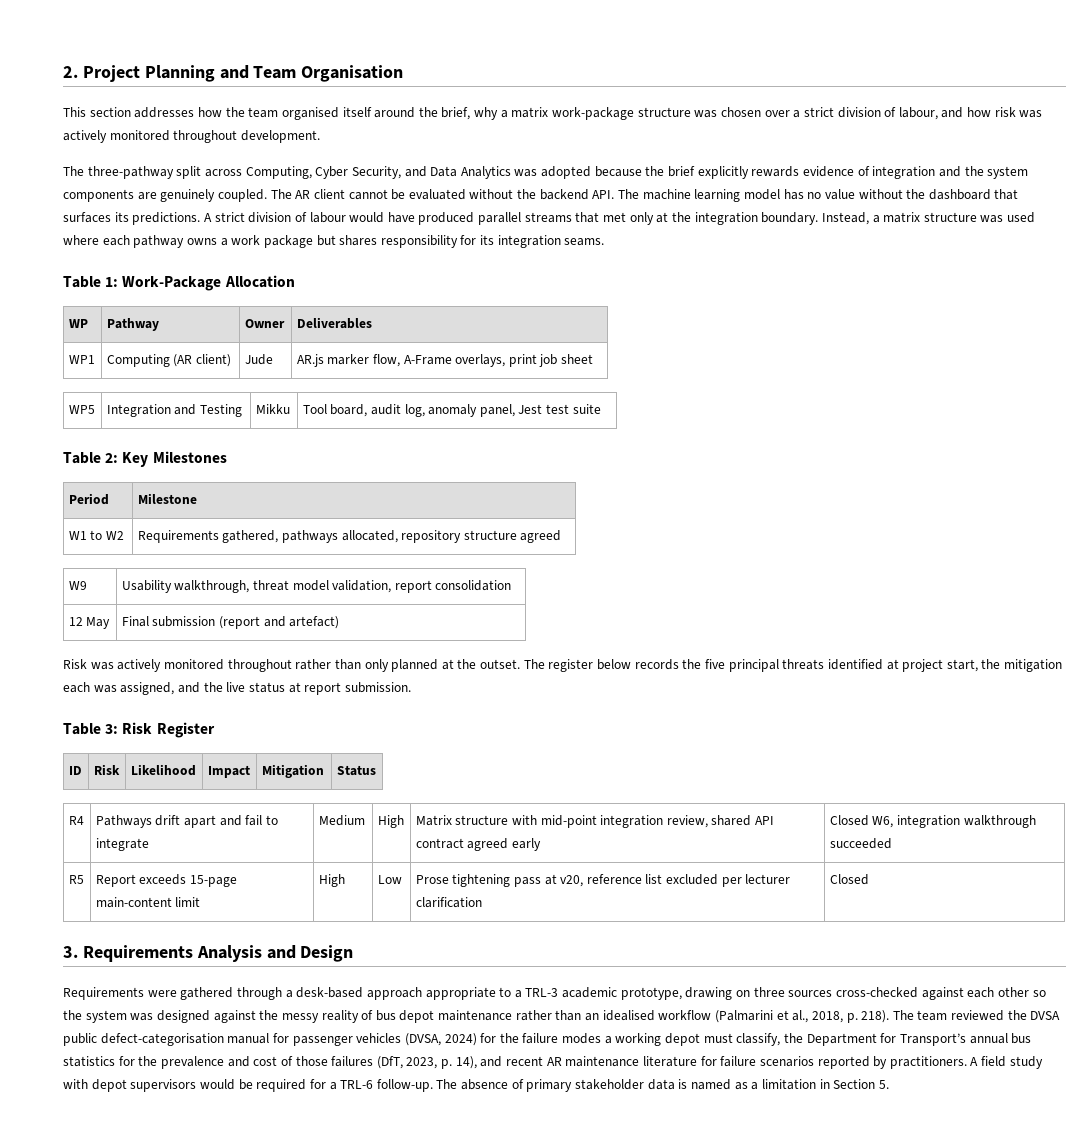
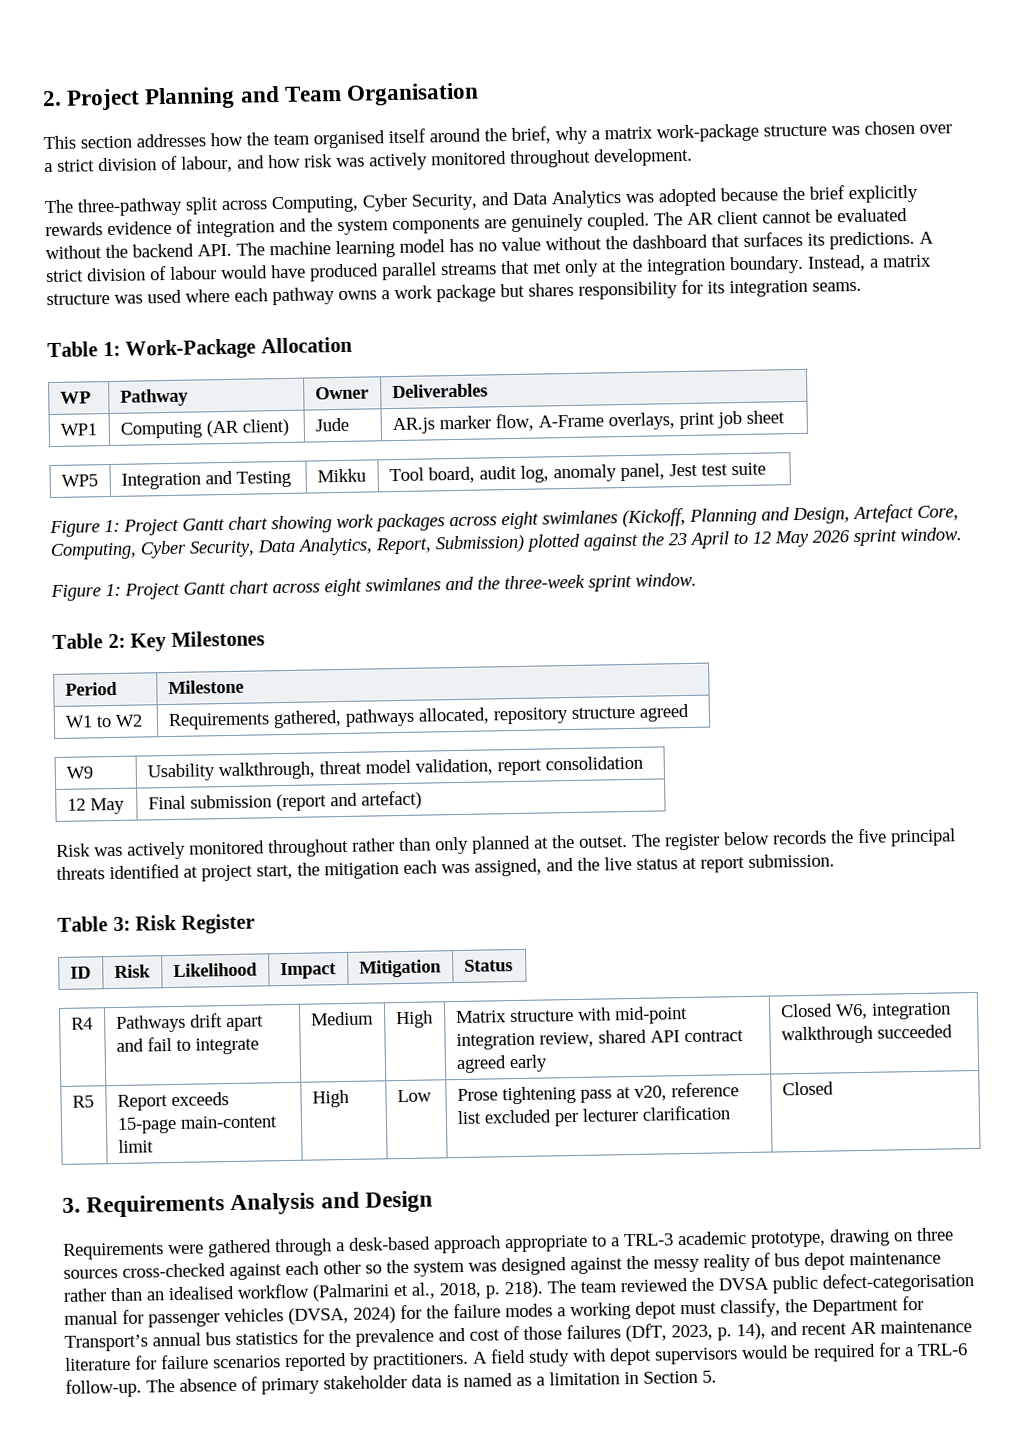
(601, 409) none -> [49,503,959,538] [50,527,962,561] [50,572,697,602] // Figure 1: Project Gantt chart showing work packages across eight swimlanes (Kickoff, Planning and Design, Artefact Core, Computing, Cyber Security, Data Analytics, Report, Submission) plotted against the 23 April to 12 May 2026 sprint window. // Figure 1: Project Gantt chart across eight swimlanes and the three-week sprint window.

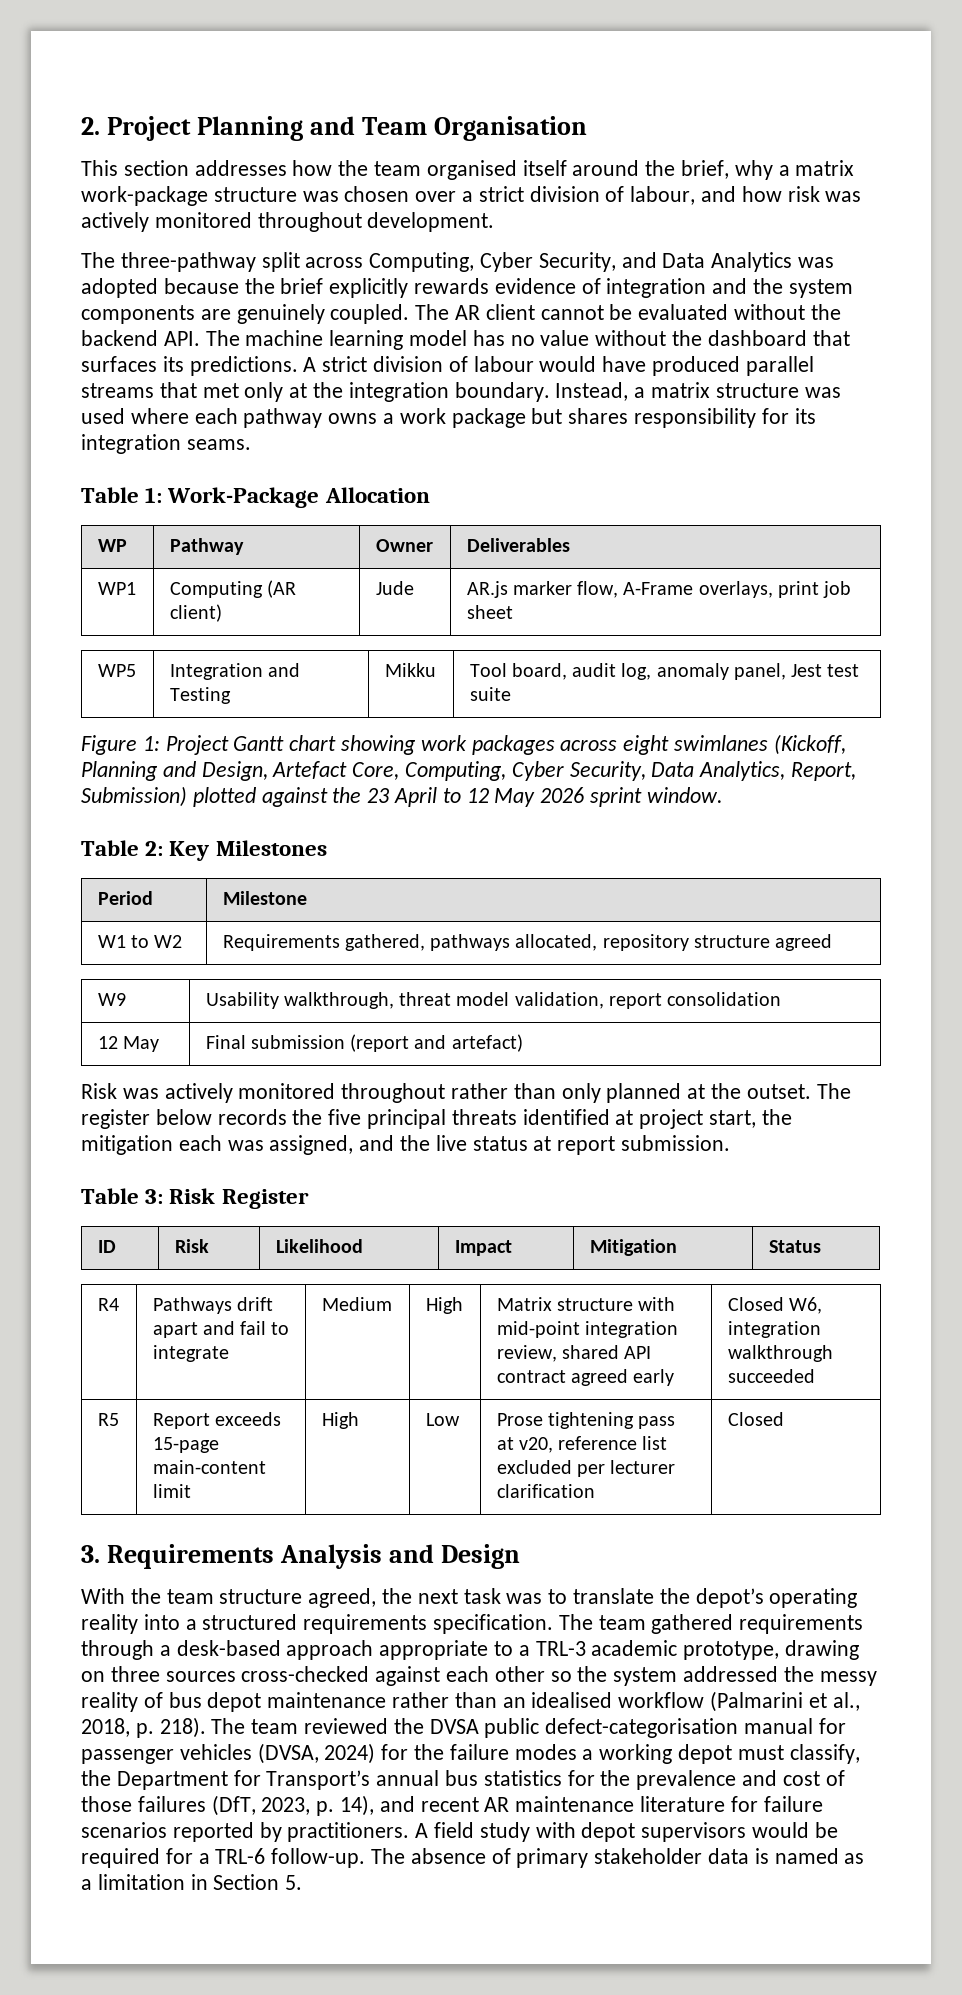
[50,572,697,602] // Figure 1: Project Gantt chart across eight swimlanes and the three-week sprint window. -> (723, 795) none
[63,1239,272,1260] Requirements were gathered -> [81,1588,858,1608] [81,1614,864,1634] With the team structure agreed, the next task was to translate the depot’s operating reality into a structured requirements specification. The team gathered requirements
[468,1257,623,1276] was designed against -> [683,1666,779,1682] addressed

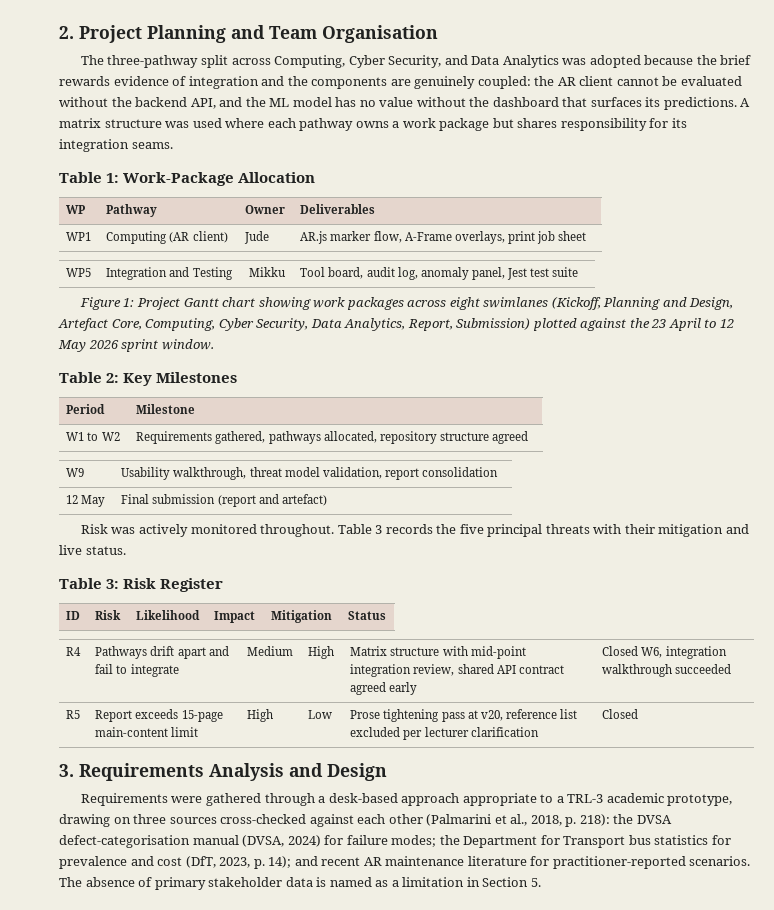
[81,160,855,180] [81,186,862,206] [81,212,495,232] // This section addresses how the team organised itself around the brief, why a matrix work-package structure was chosen over a strict division of labour, and how risk was actively monitored throughout development. -> (438, 34) none
[329,278,409,298] explicitly -> (752, 60) none
[788,279,853,298] system -> (308, 81) none
[330,304,450,324] coupled. The -> [477,76,555,89] coupled: the
[163,330,404,350] API. The machine learning -> [190,97,290,109] API, and the ML
[322,356,814,376] [81,382,646,402] strict division of labour would have produced parallel streams that met only at the integration boundary. Instead, a -> (751, 102) none
[341,1083,851,1103] [81,1109,212,1129] throughout rather than only planned at the outset. The register below -> [260,524,383,537] throughout. Table 3
[522,1109,792,1129] [81,1135,731,1155] identified at project start, the mitigation each was assigned, and the live status at report submission. -> [593,524,749,537] [59,545,126,555] with their mitigation and live status.
[81,1588,858,1608] [81,1614,864,1634] With the team structure agreed, the next task was to translate the depot’s operating reality into a structured requirements specification. The team gathered requirements -> [80,793,261,806] Requirements were gathered
[550,1666,877,1686] [81,1692,705,1712] so the system addressed the messy reality of bus depot maintenance rather than an idealised workflow -> (423, 819) none
[159,1717,389,1738] 218). The team reviewed -> [579,814,610,826] 218):
[484,1718,540,1738] public -> (672, 819) none
[818,1718,846,1734] [81,1743,860,1764] for passenger vehicles (DVSA, 2024) for the failure modes a working depot must classify, -> [242,835,437,847] (DVSA, 2024) for failure modes;
[266,1770,440,1790] Transport’s annual -> [563,836,626,848] Transport
[600,1770,631,1786] the -> (731, 840) none
[825,1770,845,1786] [81,1796,206,1812] of those failures -> (183, 861) none
[340,1795,375,1816] 14), -> [268,856,292,868] 14);
[763,1796,823,1812] [81,1822,838,1842] [81,1848,366,1868] failure scenarios reported by practitioners. A field study with depot supervisors would be required for a TRL-6 follow-up. -> [552,856,751,869] practitioner-reported scenarios.

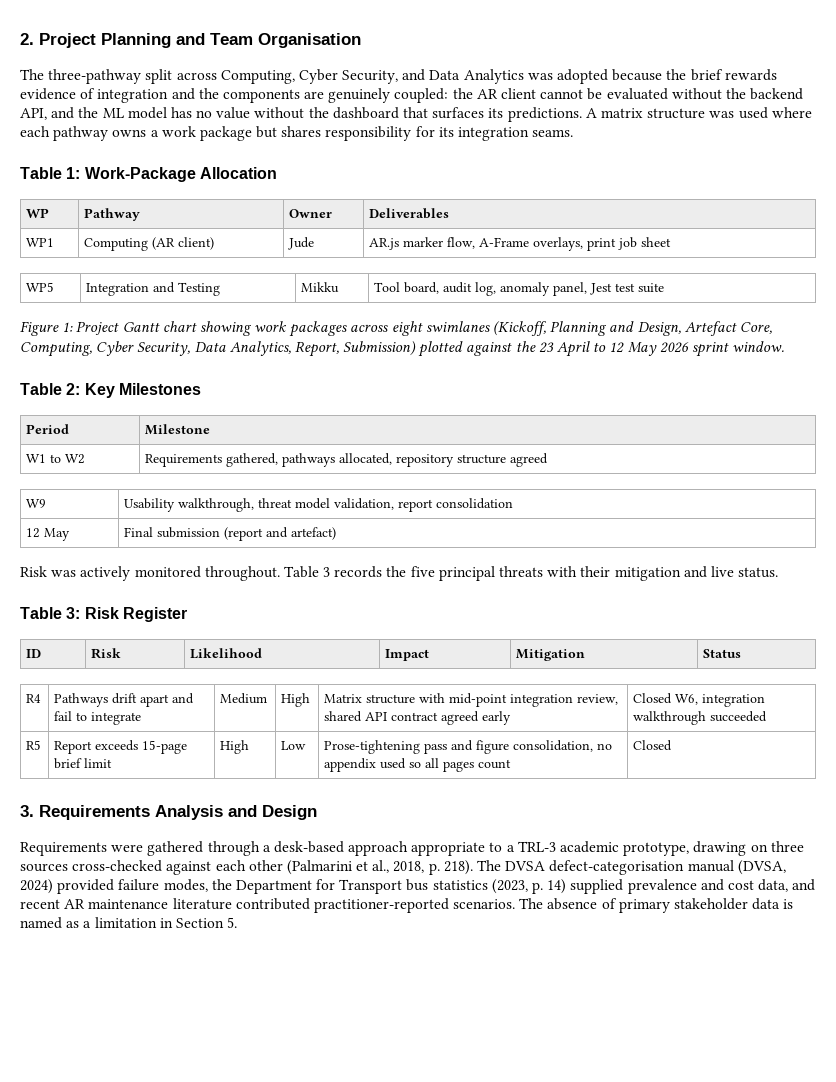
[95,727,169,737] main-content -> [54,758,83,769] brief
[350,709,577,722] [350,727,539,740] Prose tightening pass at v20, reference list excluded per lecturer clarification -> [324,740,613,754] [324,758,512,772] Prose-tightening pass and figure consolidation, no appendix used so all pages count
[579,814,634,826] 218): the -> [443,860,502,875] 218). The
[324,835,437,847] for failure modes; -> [57,879,208,894] provided failure modes,
[711,835,731,845] [59,856,292,869] for prevalence and cost (DfT, 2023, p. 14); -> [491,879,789,894] (2023, p. 14) supplied prevalence and cost data,
[530,856,550,866] for -> [235,898,310,910] contributed

